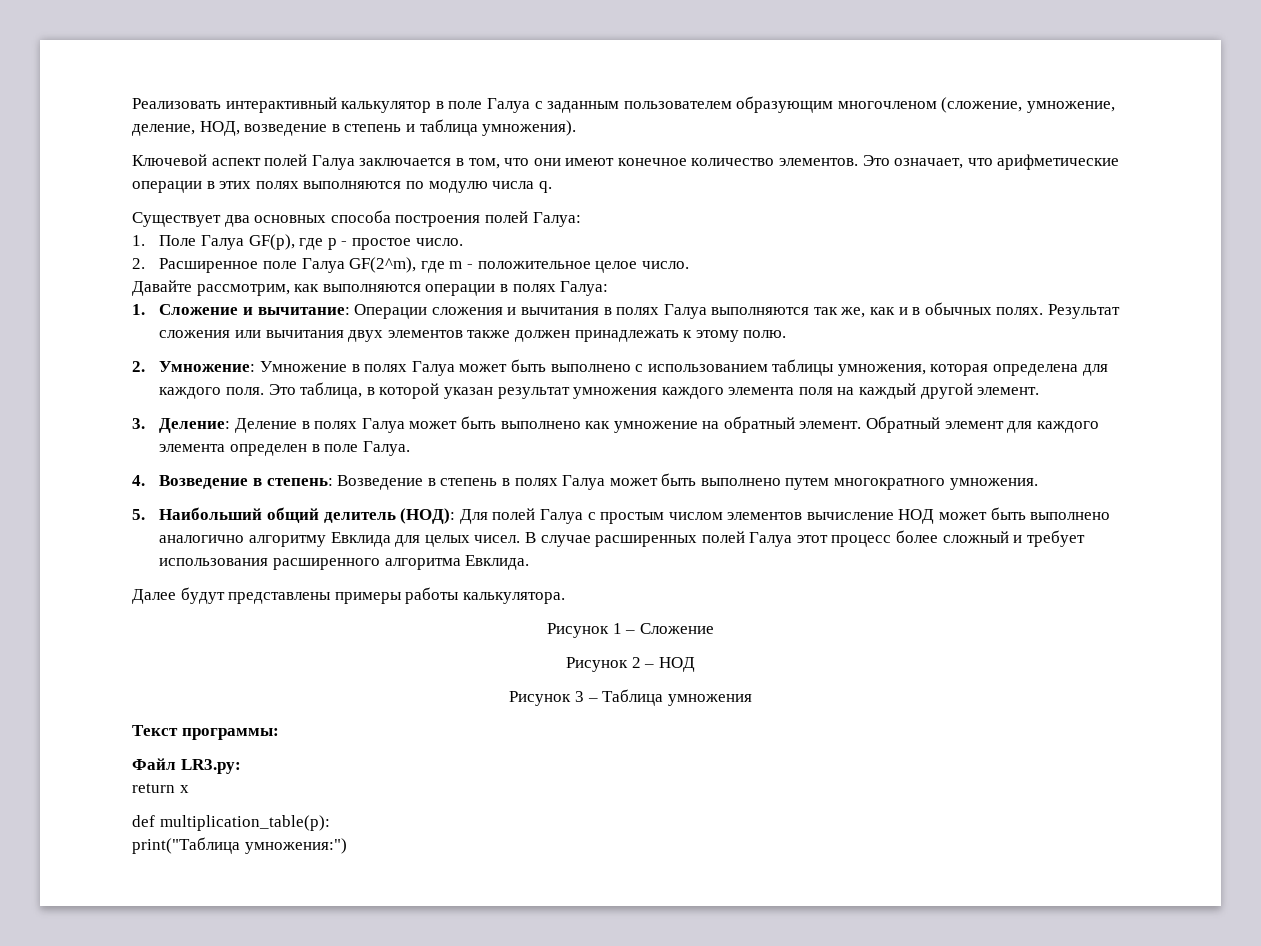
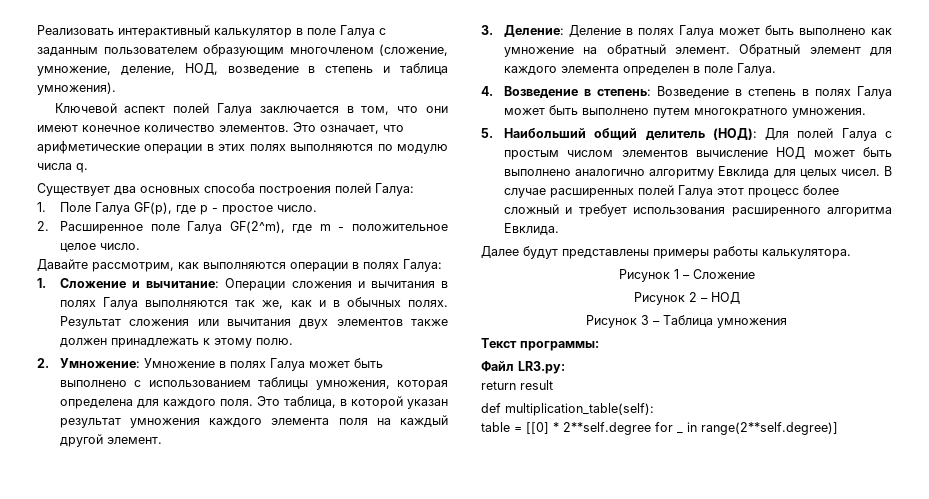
[179,785,189,793] x -> [520,380,553,390] result
[159,815,330,831] [132,837,347,854] multiplication_table(p): // print("Таблица умножения:") -> [505,403,654,416] [481,422,673,435] [677,432,683,434] [687,422,838,435] multiplication_table(self): // table = [[0] * 2**self.degree for _ in range(2**self.degree)]

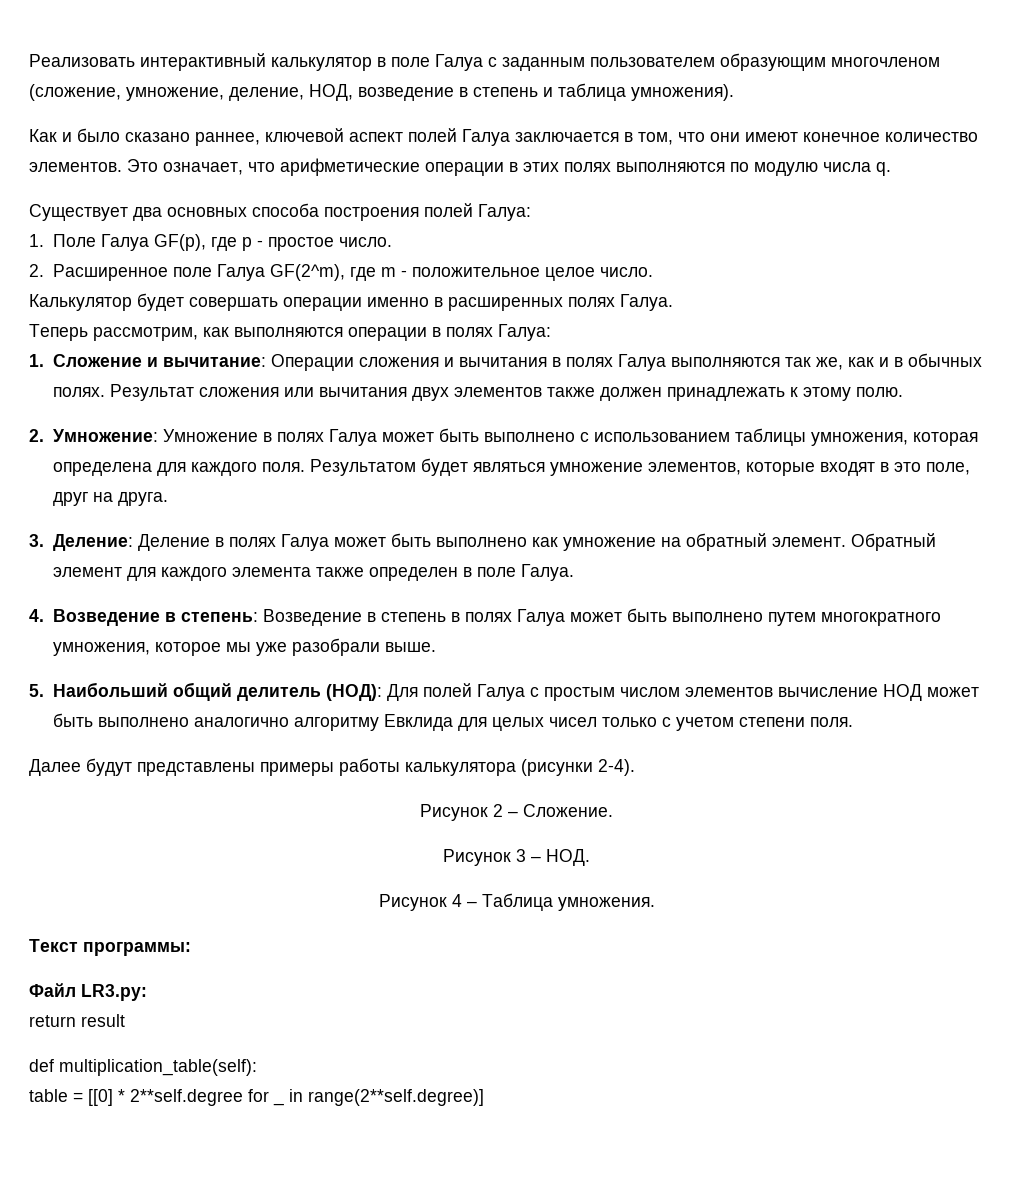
[54,103,117,113] Ключевой -> [29,128,344,146] Как и было сказано раннее, ключевой
[37,259,88,271] Давайте -> [29,293,673,311] [29,324,88,341] Калькулятор будет совершать операции именно в расширенных полях Галуа. // Теперь
[256,396,449,409] [59,415,448,428] [59,434,162,447] Это таблица, в которой указан результат умножения каждого элемента поля на каждый другой элемент. -> [309,458,970,476] [52,492,168,506] Результатом будет являться умножение элементов, которые входят в это поле, друг на друга.
(619, 69) none -> [315,567,364,577] также
[791,108,866,118] умножения. -> [52,638,436,656] умножения, которое мы уже разобрали выше.
[840,166,892,176] [503,185,839,198] [503,204,892,217] [503,223,559,235] чисел. В случае расширенных полей Галуа этот процесс более сложный и требует использования расширенного алгоритма Евклида. -> [548,717,853,731] чисел только с учетом степени поля.
[762,249,851,259] [618,269,755,282] калькулятора. // Рисунок 1 – Сложение -> [405,759,635,776] калькулятора (рисунки 2-4).
[710,292,740,304] НОД -> [523,804,613,817] Сложение.
[663,315,787,328] Таблица умножения -> [546,849,590,866] [378,893,655,911] НОД. // Рисунок 4 – Таблица умножения.

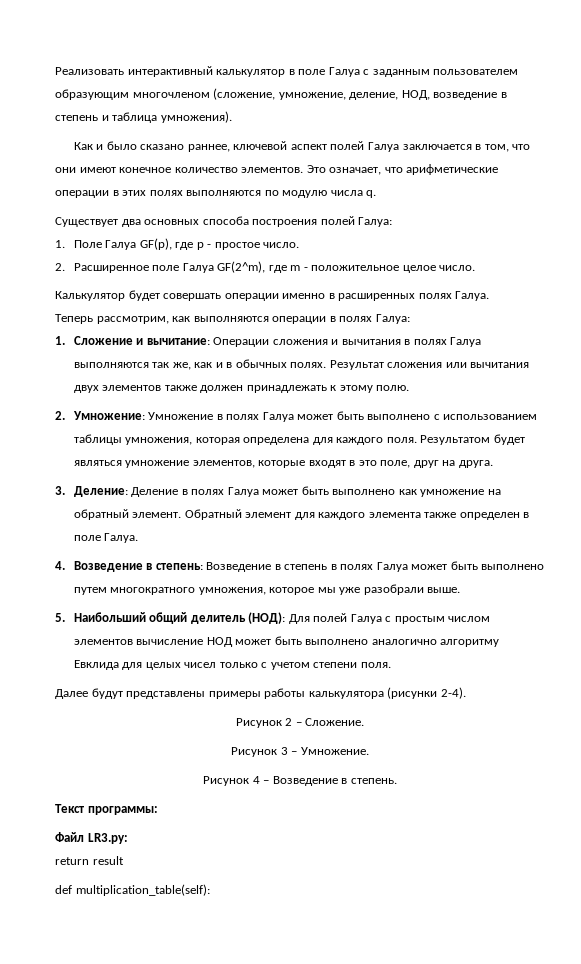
[546,849,590,866] НОД. -> [300,747,369,755] Умножение.
[481,893,655,911] Таблица умножения. -> [272,776,397,786] Возведение в степень.
[29,1089,269,1106] [273,1102,284,1106] [289,1089,484,1106] // table = [[0] * 2**self.degree for _ in range(2**self.degree)] -> (210, 890) none

